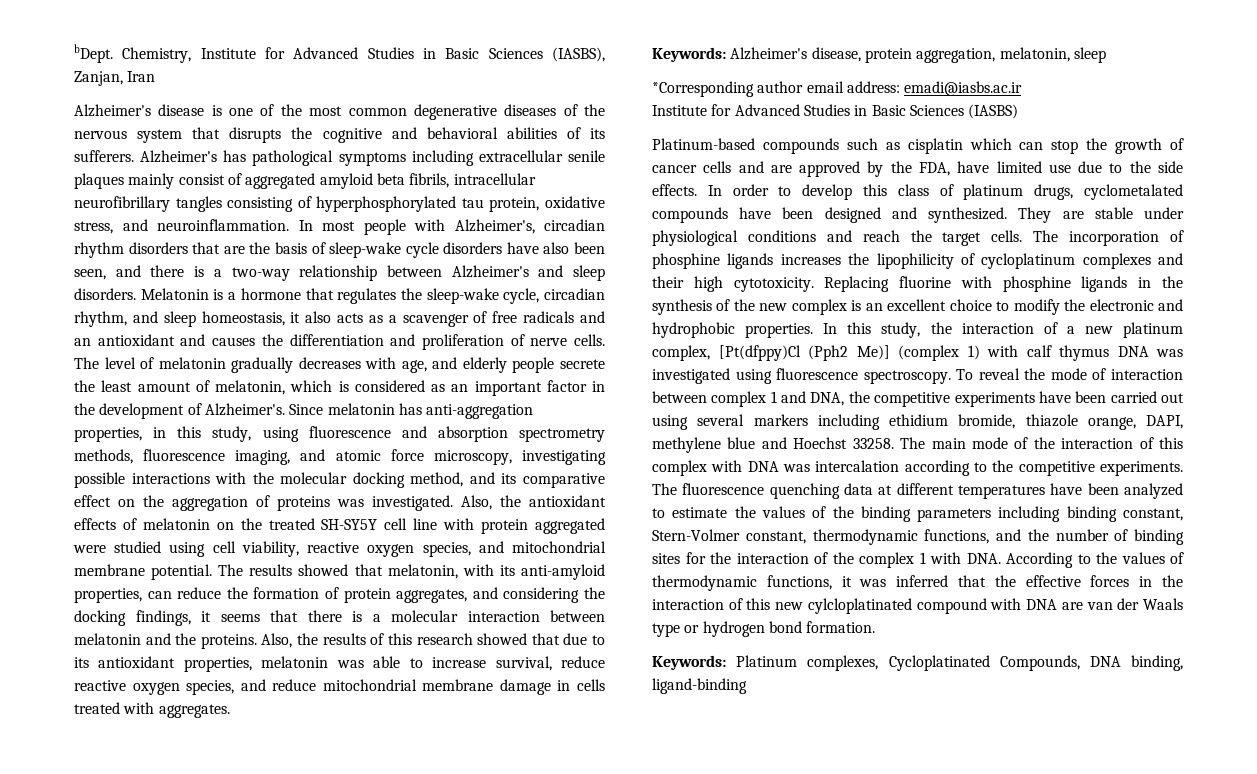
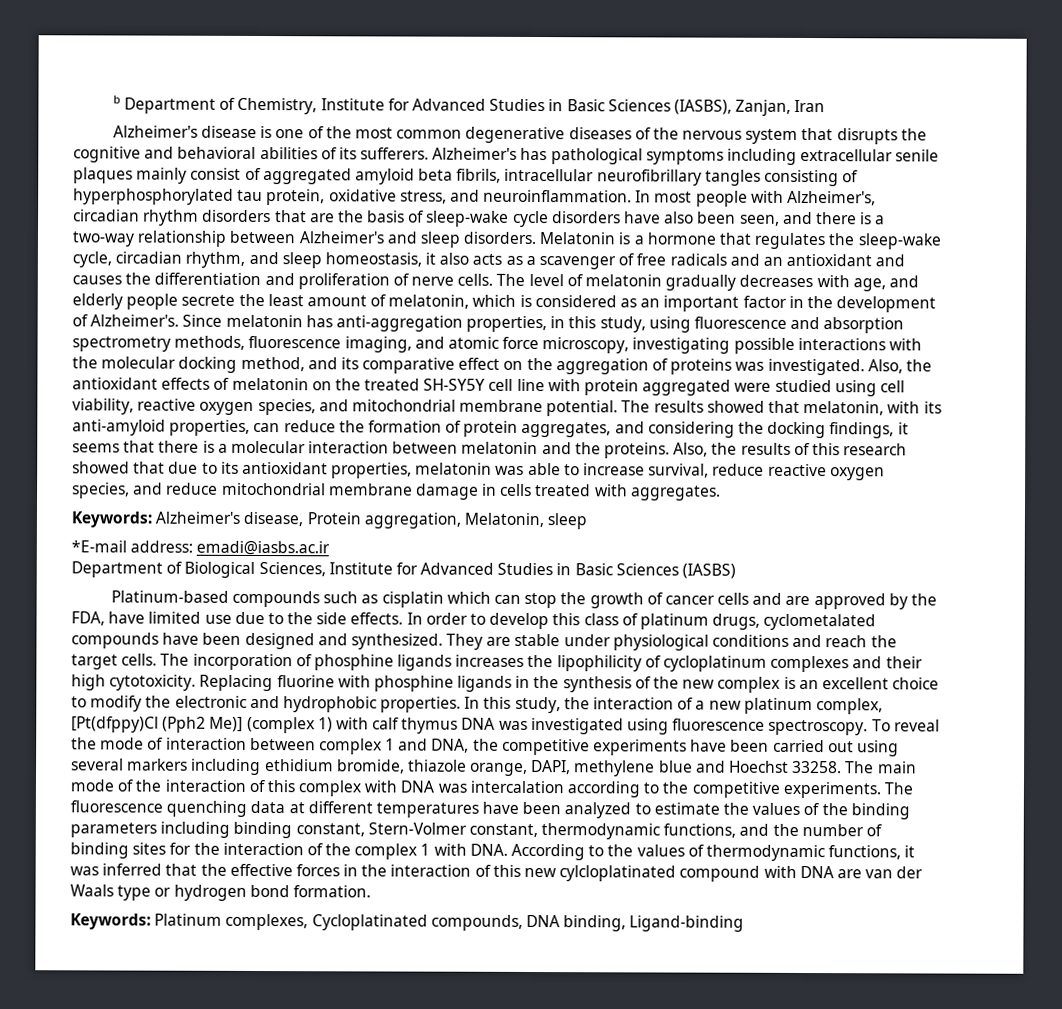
[74,44,113,63] bDept. -> [112,95,236,114] b Department of
[864,47,1106,63] [652,81,1023,97] protein aggregation, melatonin, sleep // *Corresponding author email address: emadi@iasbs.ac.ir // -> [306,512,588,530] [71,540,331,556] [71,561,326,578] Protein aggregation, Melatonin, sleep // *E-mail address: emadi@iasbs.ac.ir // Department of Biological Sciences,
[999,655,1080,671] Compounds, -> [430,914,523,931] compounds,
[652,678,747,694] ligand-binding -> [629,915,745,932] Ligand-binding

